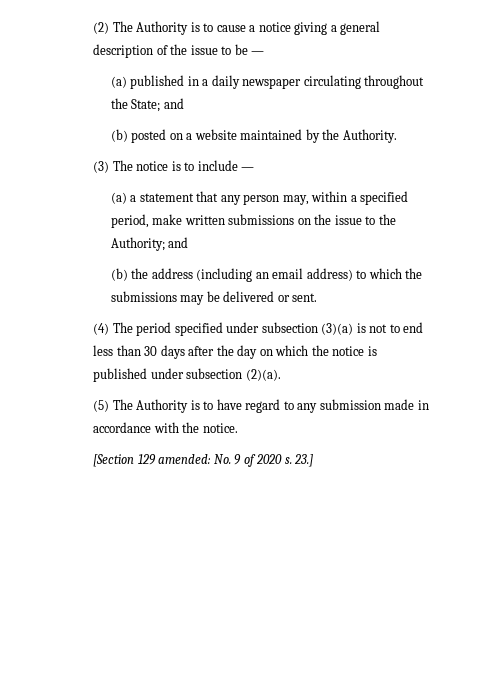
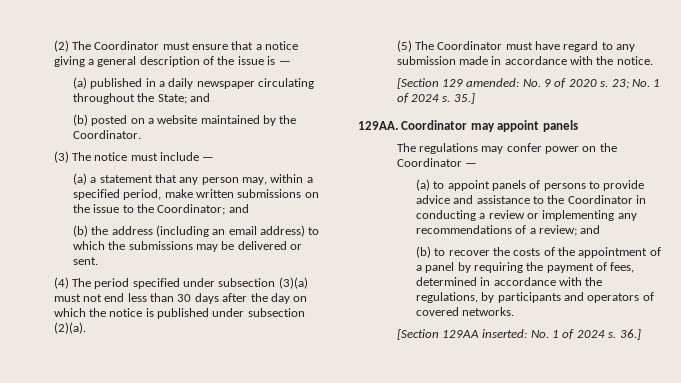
[136,21,246,35] Authority is to cause -> [94,41,254,50] Coordinator must ensure that
[221,44,248,55] to be -> [267,56,276,65] is
[342,129,397,143] Authority. -> [72,130,141,139] Coordinator.
[171,161,195,171] is to -> [130,153,158,161] must
[110,237,165,251] Authority; -> [157,204,226,215] Coordinator;
[356,323,400,333] is not to -> [53,294,102,302] must not
[136,399,214,413] Authority is to -> [437,41,533,50] Coordinator must
[294,454,314,467] 23.] -> [611,79,661,89] [396,93,475,104] [358,120,578,132] [396,143,617,154] [396,158,477,167] [415,179,645,191] [415,195,647,204] [415,210,637,221] [415,225,601,236] [415,246,661,258] [415,262,635,273] [415,277,603,286] [415,292,654,303] [415,307,515,316] [396,329,641,340] 23; No. 1 of 2024 s. 35.] // 129AA. Coordinator may appoint panels // The regulations may confer power on the Coordinator — // (a) to appoint panels of persons to provide advice and assistance to the Coordinator in conducting a review or implementing any recommendations of a review; and // (b) to recover the costs of the appointment of a panel by requiring the payment of fees, determined in accordance with the regulations, by participants and operators of covered networks. // [Section 129AA inserted: No. 1 of 2024 s. 36.]

